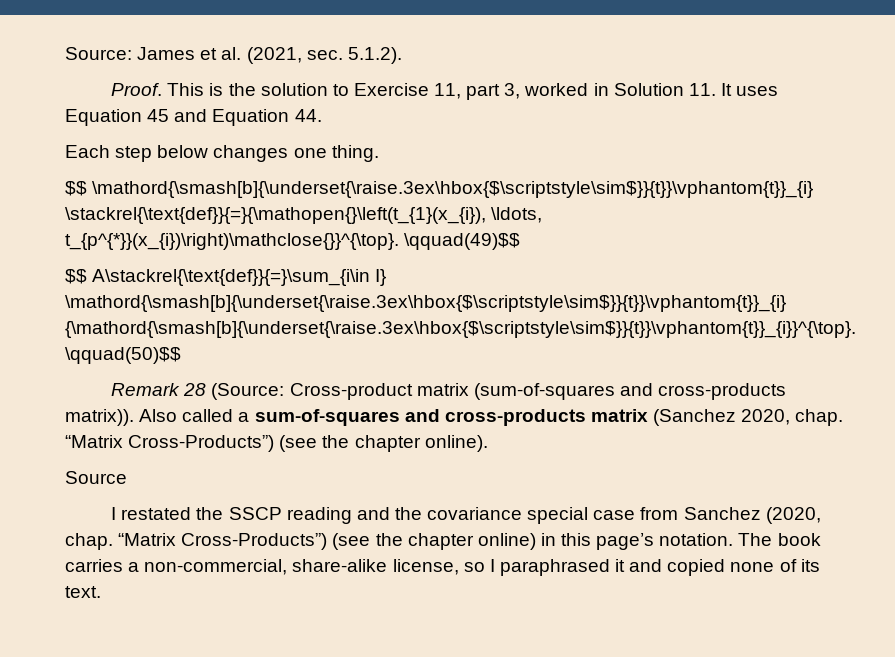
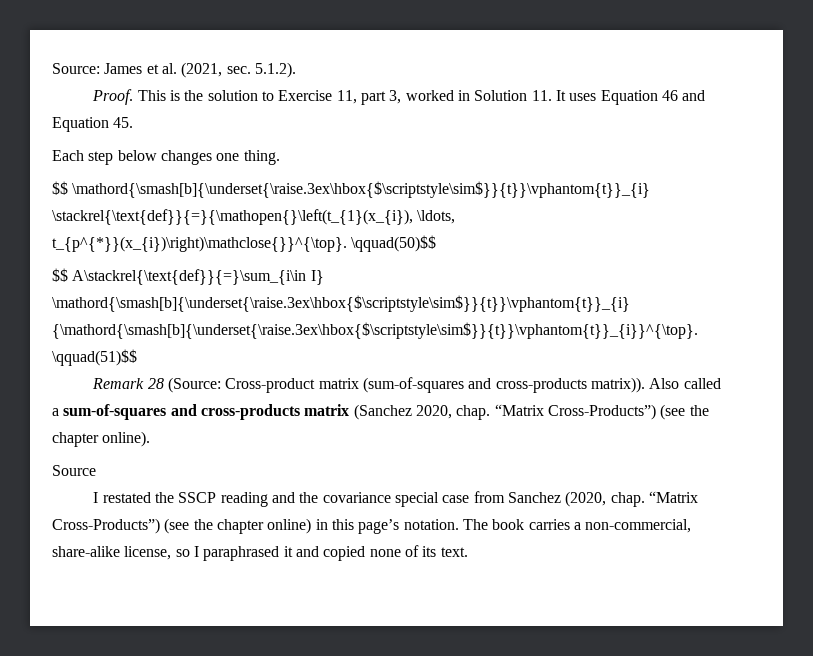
[147,109,170,122] 45 -> [661,90,678,101] 46
[294,109,322,122] 44. -> [113,117,134,128] 45.
[404,233,521,250] \qquad(49)$$ -> [351,235,437,252] \qquad(50)$$
[65,347,181,364] \qquad(50)$$ -> [52,349,137,366] \qquad(51)$$

